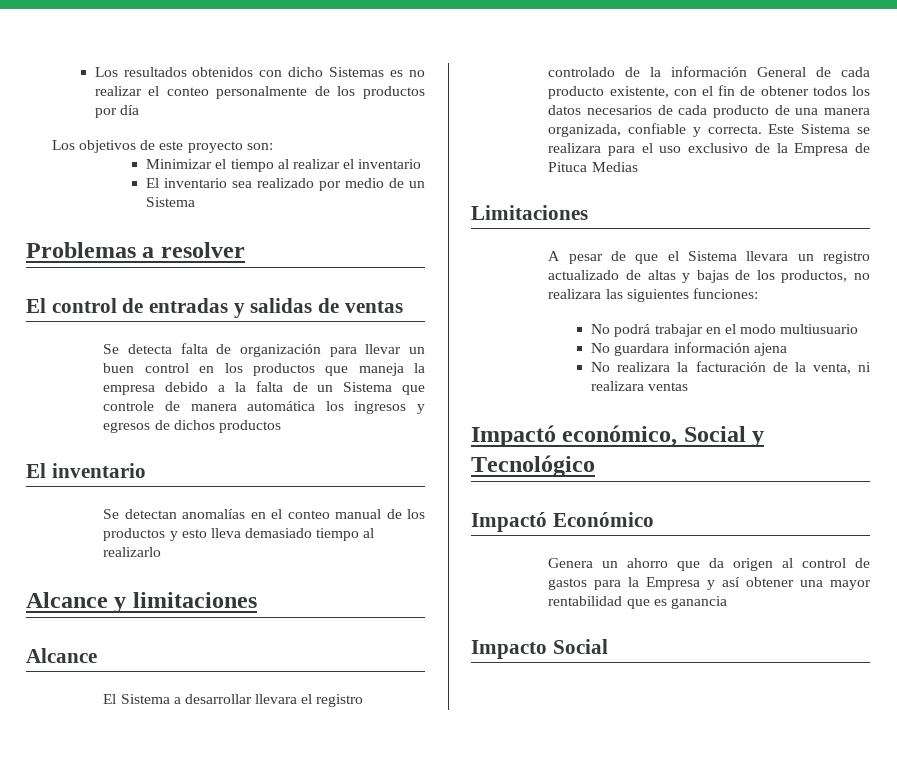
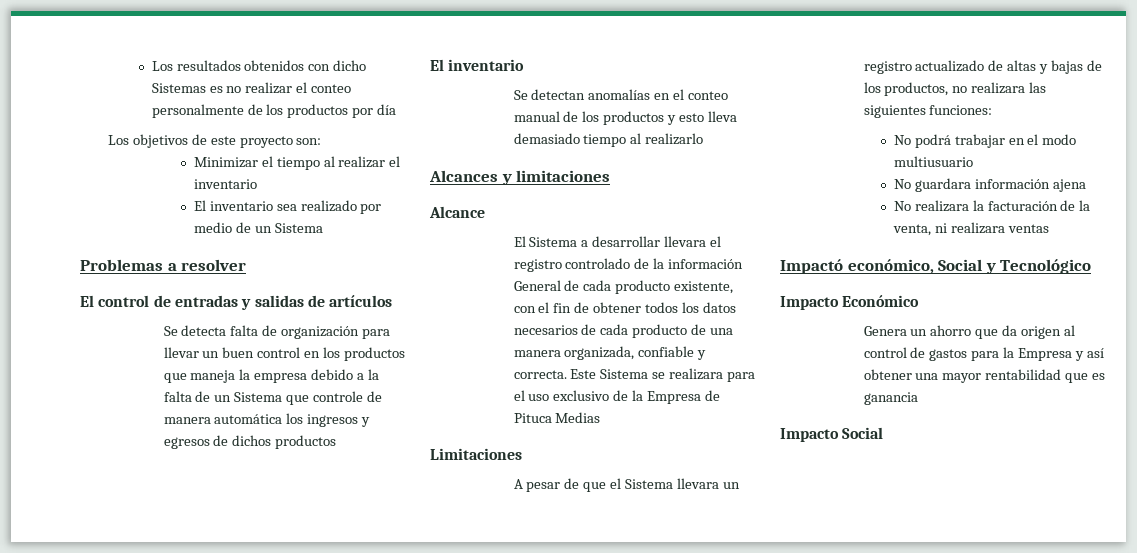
[344,301,403,313] ventas -> [329,295,393,307] artículos
[26,592,108,608] Alcance -> [429,170,498,182] Alcances
[471,512,547,532] Impactó -> [780,296,839,310] Impacto

